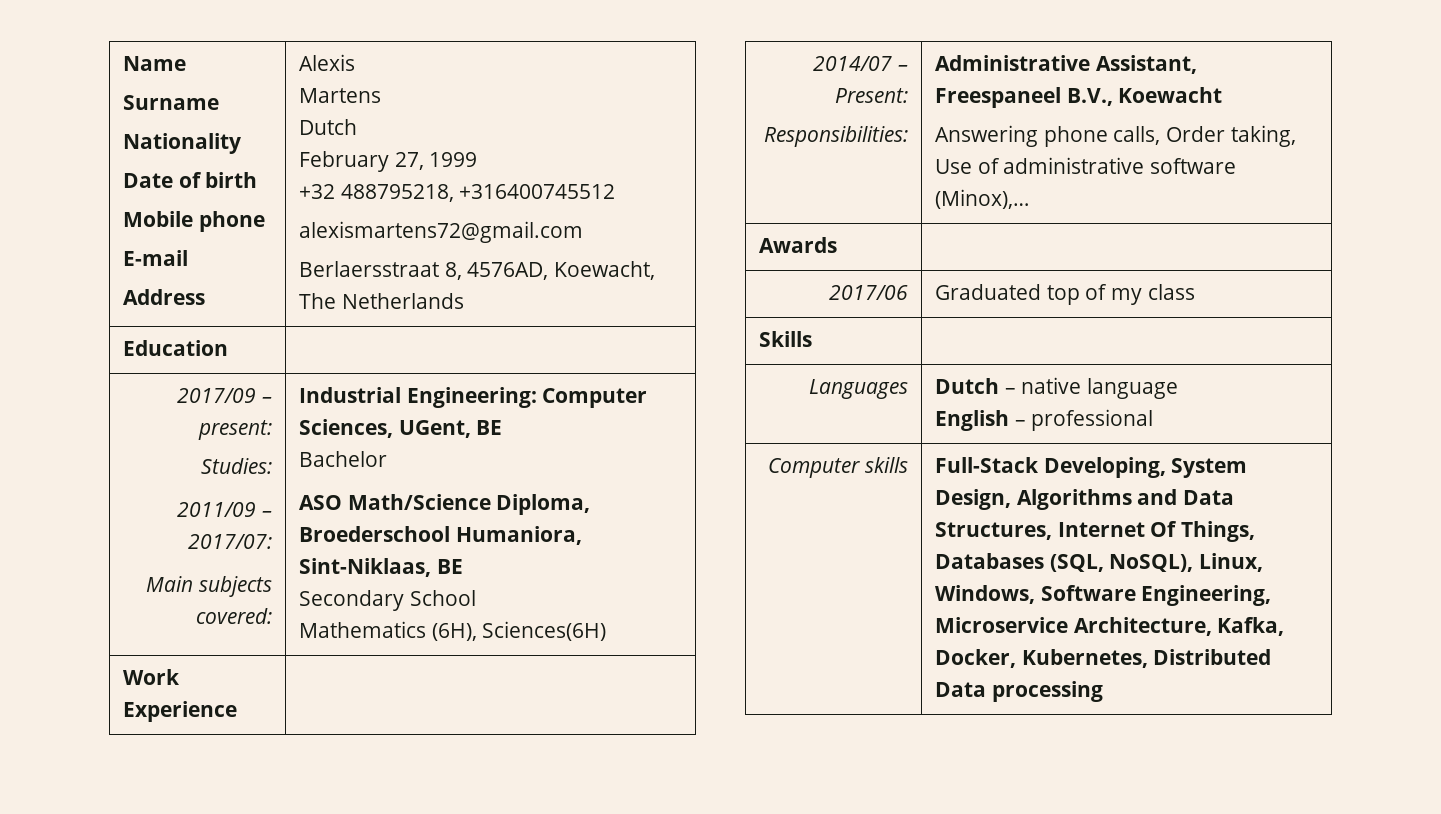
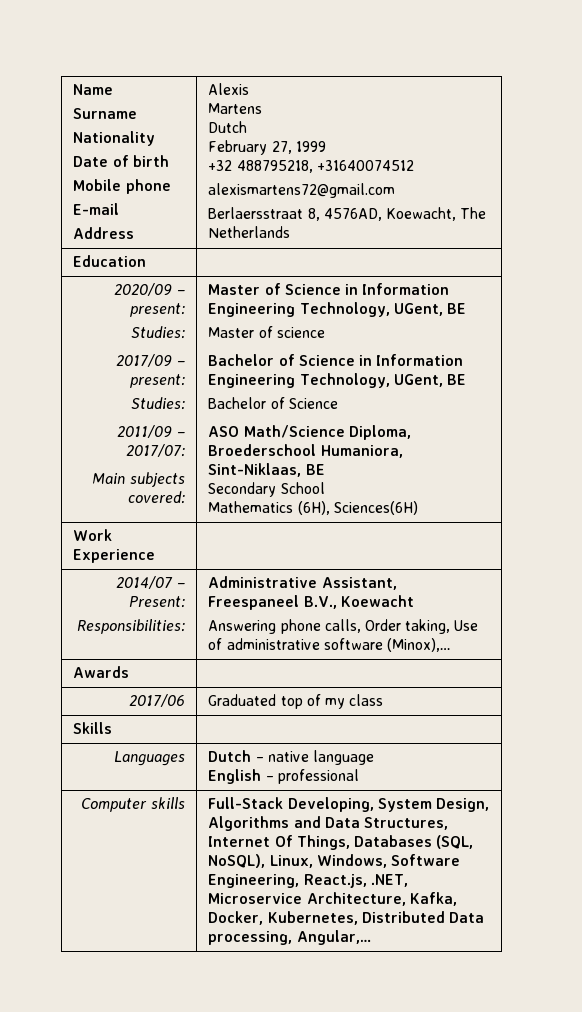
[459,184,616,199] +316400745512 -> [316,160,414,171] +31640074512
(229, 348) none -> [114,283,185,296] [129,303,185,317] [130,326,185,339] 2020/09 – present: // Studies: //
[299,387,648,408] [299,419,394,438] Industrial Engineering: Computer Sciences, -> [208,283,450,295] [208,302,466,317] [208,326,325,338] [208,354,464,366] [208,373,390,388] Master of Science in Information Engineering Technology, UGent, BE // Master of science // Bachelor of Science in Information Engineering Technology,
(388, 459) none -> [270,397,338,409] of Science
(1272, 595) none -> [303,874,408,888] React.js, .NET,
[991,681,1103,702] processing -> [208,930,371,945] processing, Angular,…

